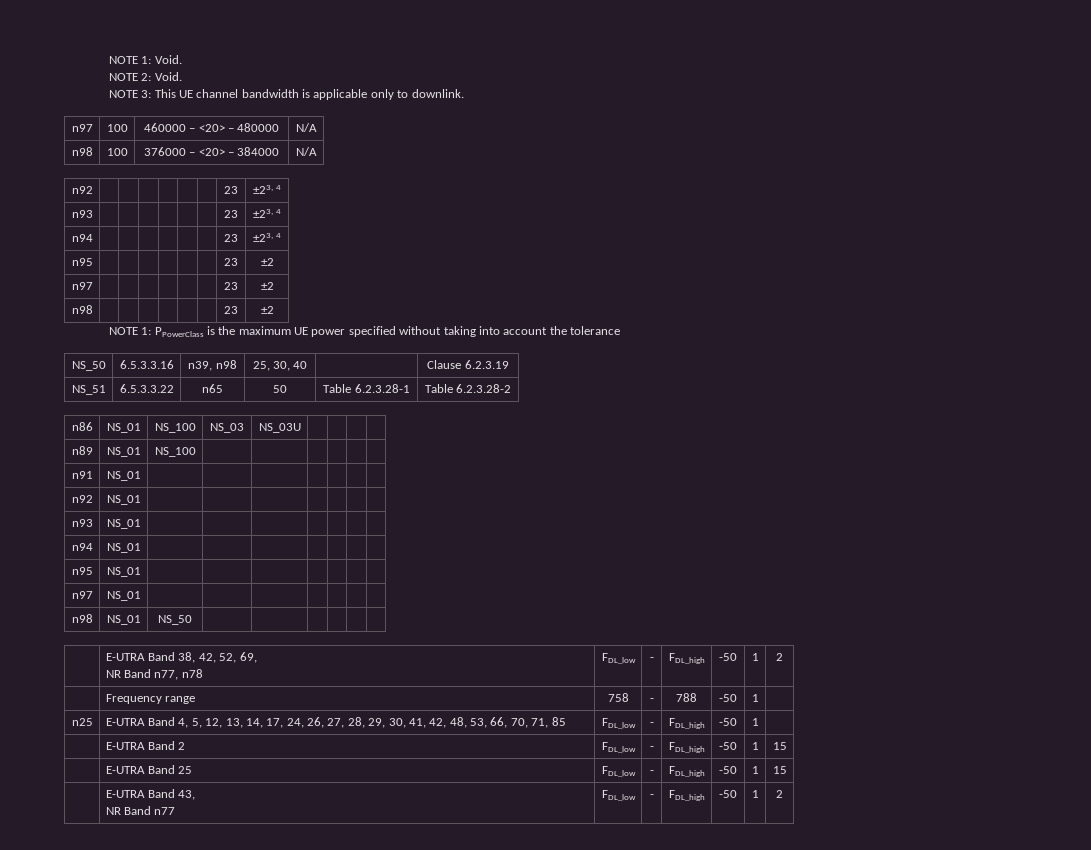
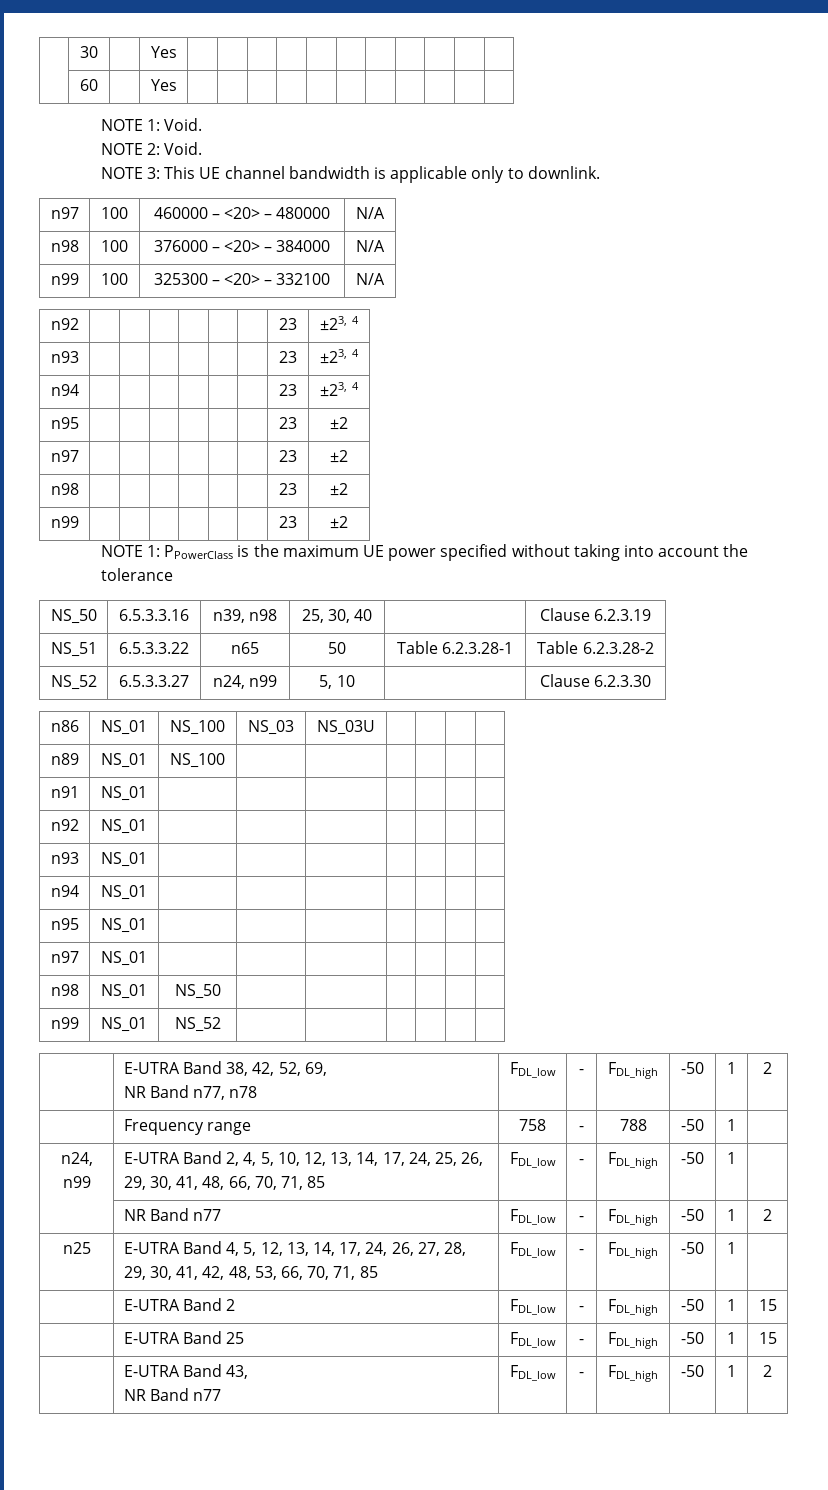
(108, 60) none -> [80,46,98,58] [150,46,177,58] [80,79,98,91] [150,79,177,91] | 30 | | Yes | | | | | | | | | | | // | 60 | | Yes | | | | | | | | | | | //
(317, 151) none -> [50,273,79,285] [101,273,128,285] [153,273,331,285] [356,273,385,285] // n99 | 100 | 325300 – <20> – 332100 | N/A
(274, 310) none -> [50,516,79,528] [279,516,297,528] [330,516,348,529] // n99 | | | | | | | 23 | ±2
(512, 388) none -> [50,675,97,690] [119,675,189,687] [212,675,278,689] [319,675,355,689] [539,674,652,687] // NS_52 | 6.5.3.3.27 | n24, n99 | 5, 10 | | Clause 6.2.3.30
(192, 620) none -> [50,1017,79,1029] [101,1017,147,1032] [174,1017,221,1032] // n99 | NS_01 | NS_52 | | | | | |
(759, 698) none -> [60,1152,93,1166] [62,1176,91,1188] [123,1151,484,1166] [123,1176,326,1190] [509,1152,556,1168] [579,1159,584,1164] [608,1152,658,1169] [681,1152,704,1164] [727,1152,736,1164] [123,1208,222,1221] [509,1209,556,1225] [579,1216,584,1221] [608,1209,658,1226] [681,1209,704,1221] [727,1209,736,1221] [763,1209,772,1221] // n24, n99 | E-UTRA Band 2, 4, 5, 10, 12, 13, 14, 17, 24, 25, 26, 29, 30, 41, 48, 66, 70, 71, 85 | FDL_low | - | FDL_high | -50 | 1 | // | NR Band n77 | FDL_low | - | FDL_high | -50 | 1 | 2

